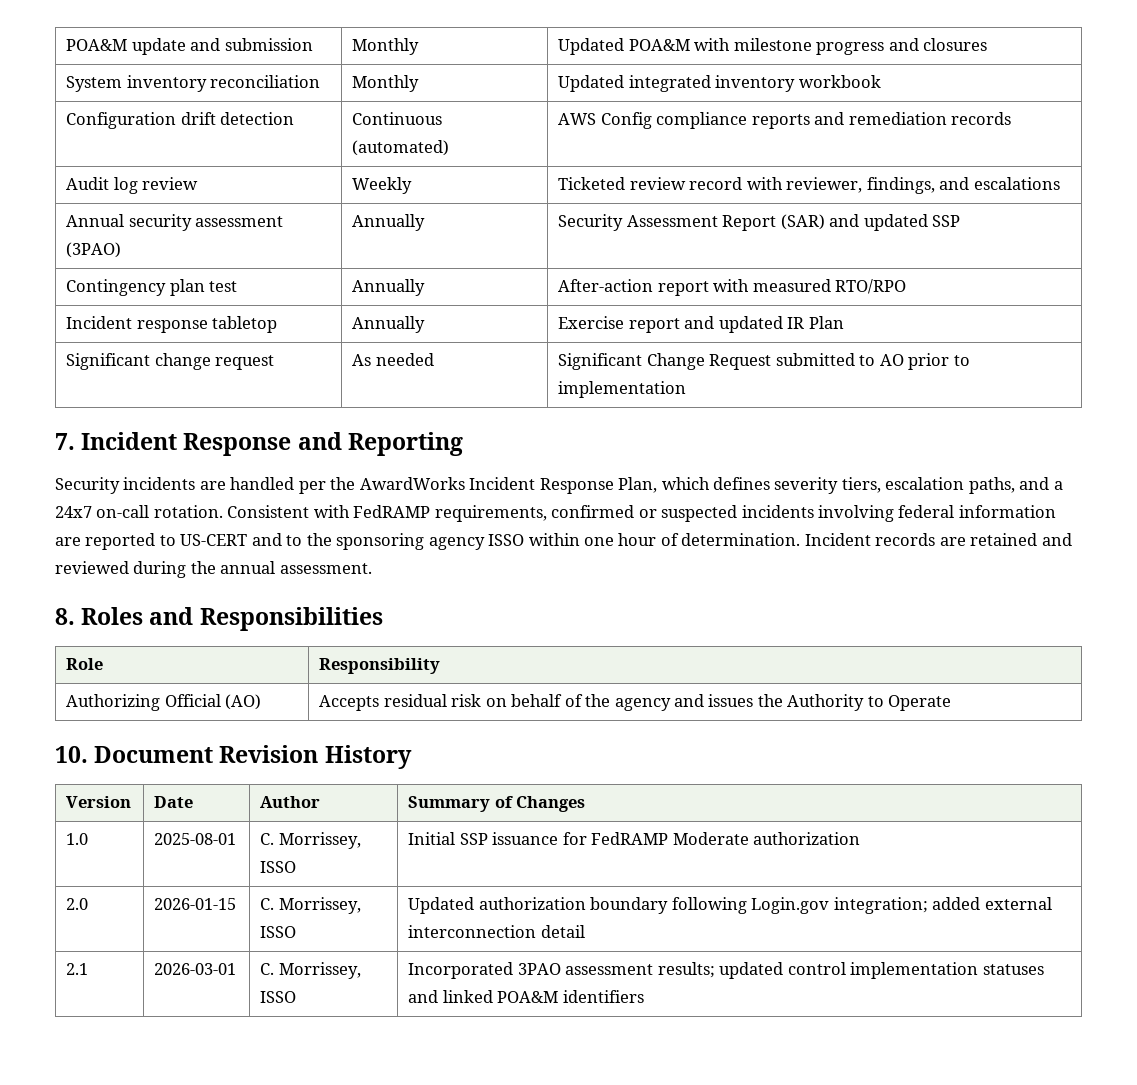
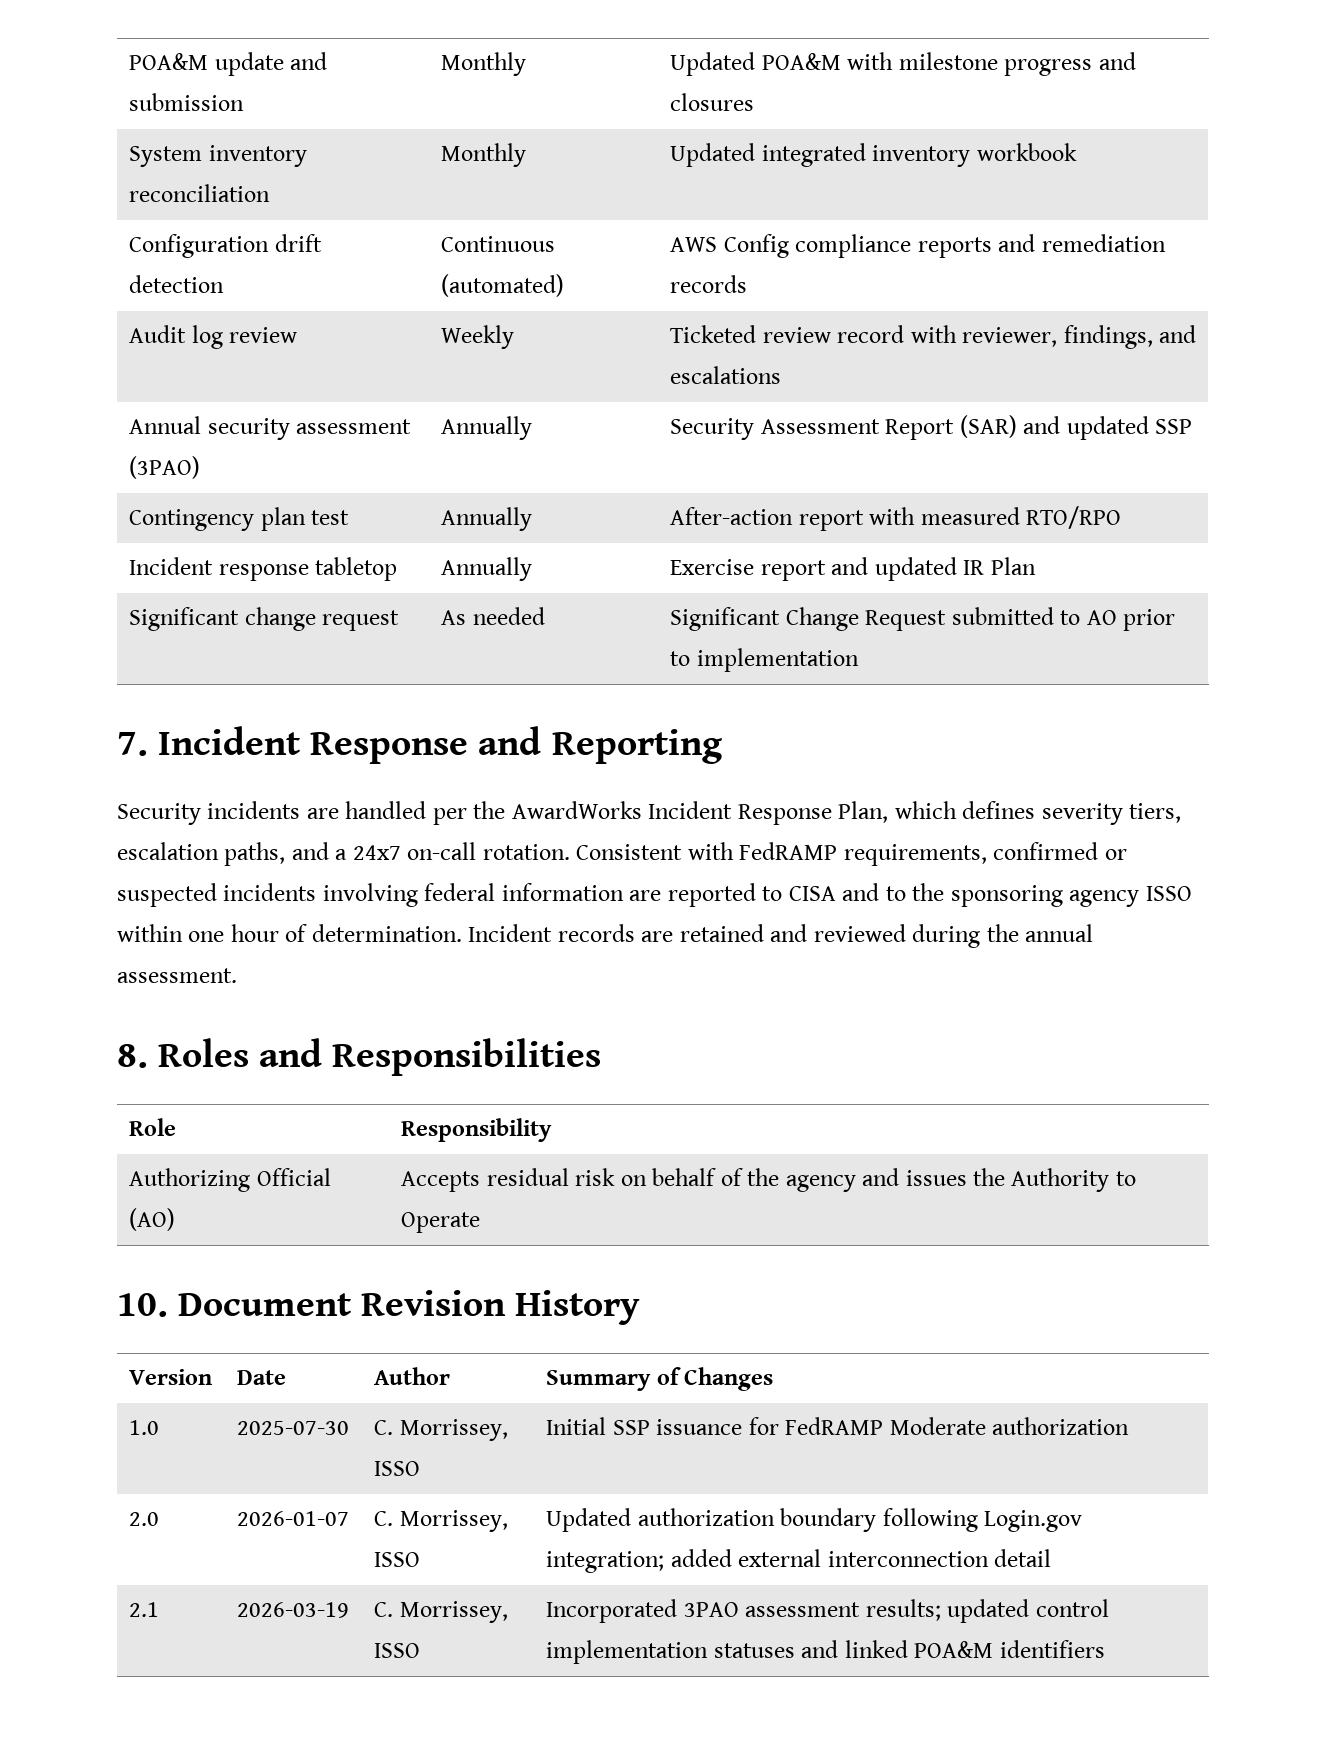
[180,534,248,546] US-CERT -> [788,886,836,901] CISA
[154,833,237,845] 2025-08-01 -> [237,1421,350,1435] 2025-07-30
[154,898,237,910] 2026-01-15 -> [237,1511,350,1526] 2026-01-07
[154,963,237,975] 2026-03-01 -> [237,1602,350,1618] 2026-03-19

